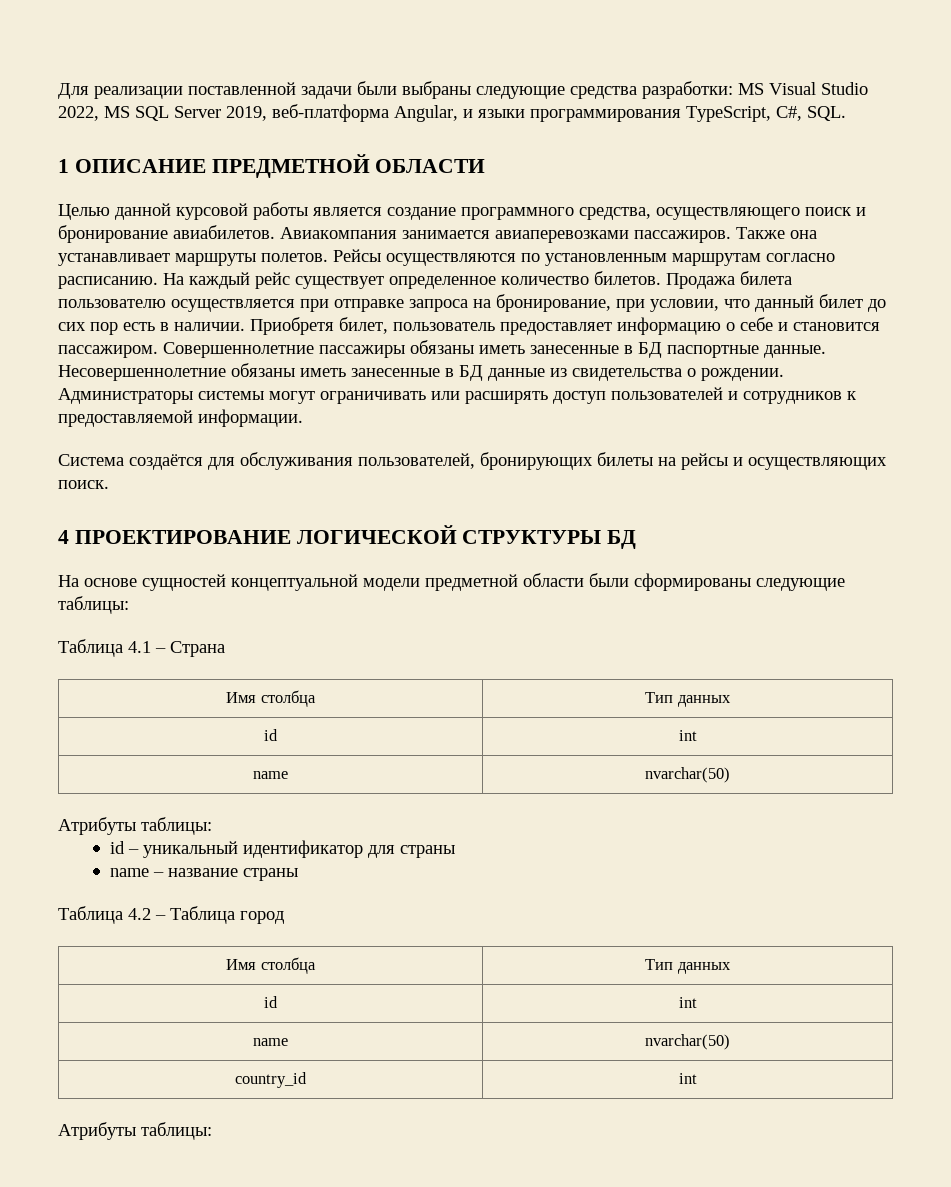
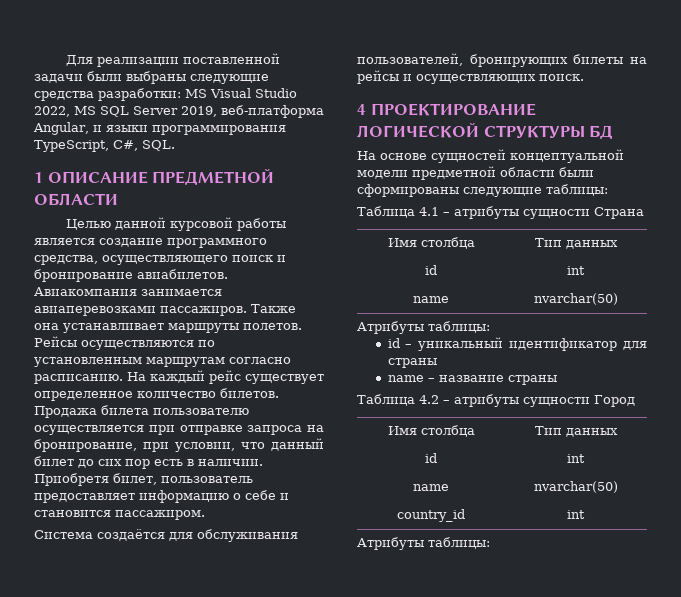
[163,340,826,358] [58,363,784,381] [58,387,856,404] [58,409,303,427] Совершеннолетние пассажиры обязаны иметь занесенные в БД паспортные данные. Несовершеннолетние обязаны иметь занесенные в БД данные из свидетельства о рождении. Администраторы системы могут ограничивать или расширять доступ пользователей и сотрудников к предоставляемой информации. -> (205, 515) none
(166, 650) none -> [454,206,590,219] атрибуты сущности
[170,906,284,924] Таблица город -> [454,394,635,407] атрибуты сущности Город

